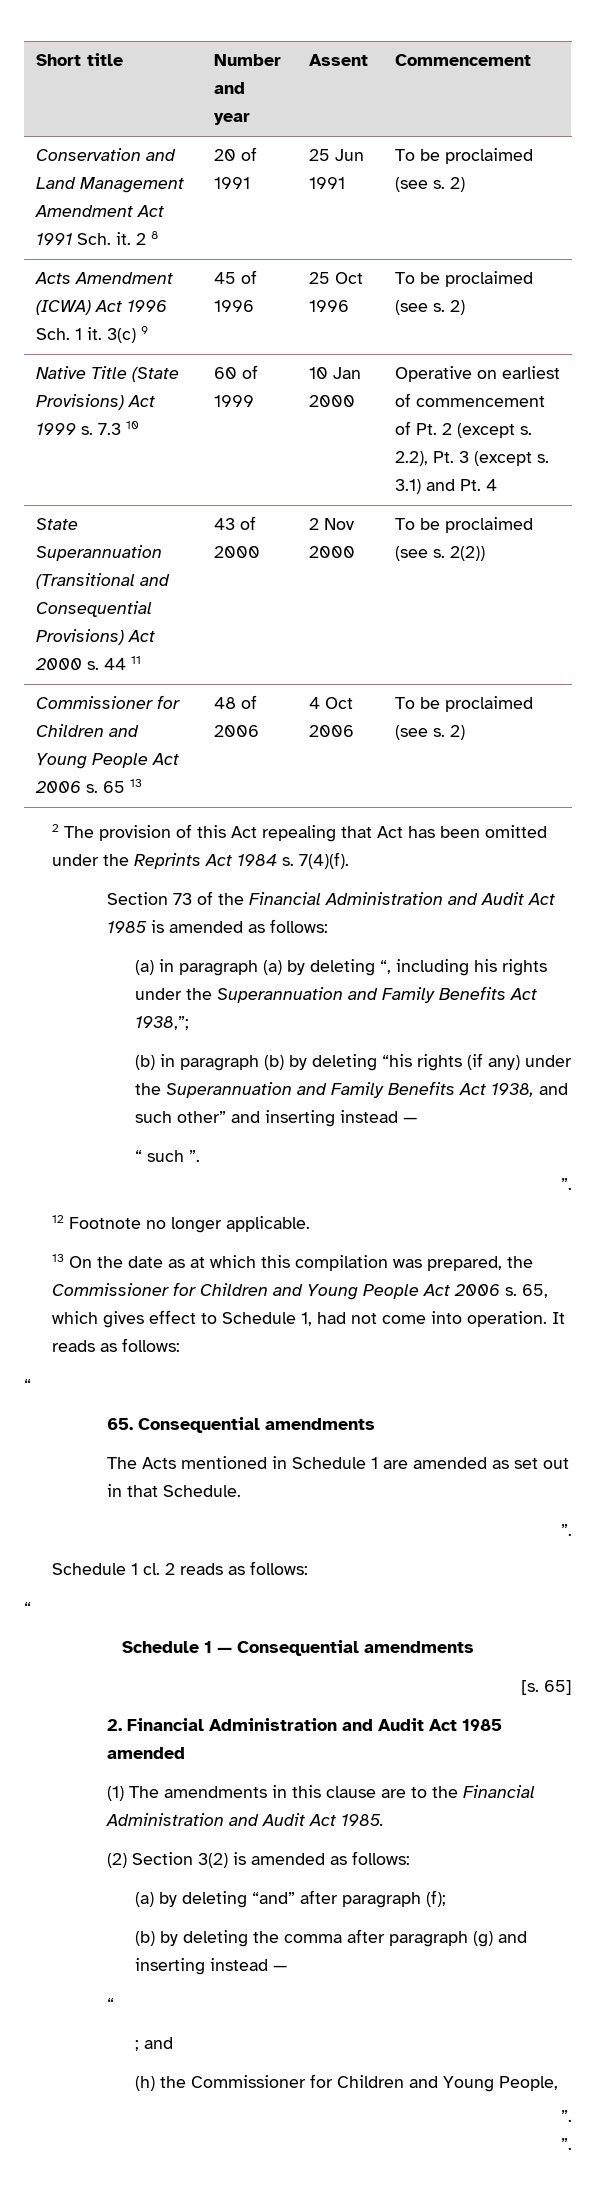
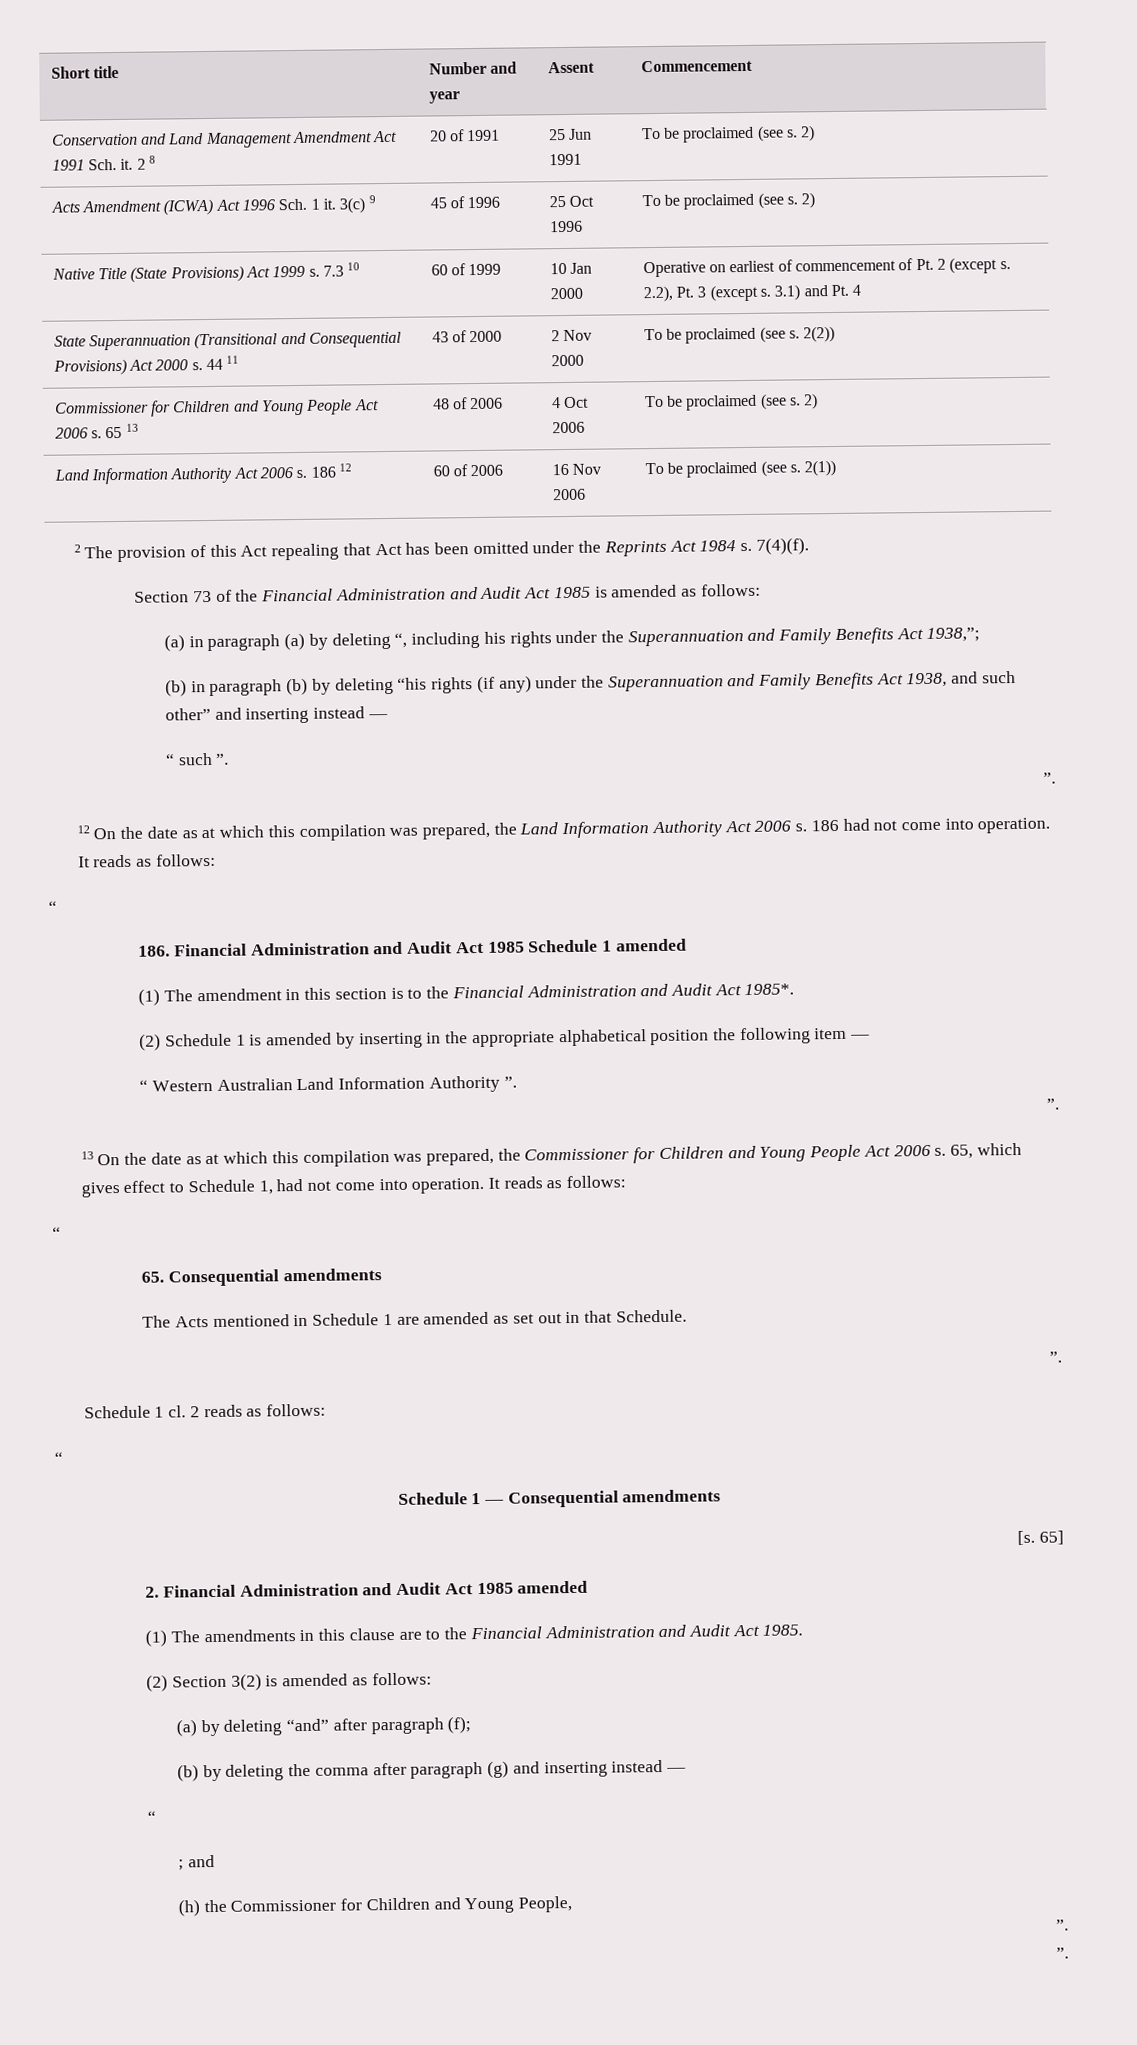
(465, 732) none -> [53,463,352,485] [432,464,504,477] [551,463,601,476] [552,488,586,501] [644,459,837,478] // Land Information Authority Act 2006 s. 186 12 | 60 of 2006 | 16 Nov 2006 | To be proclaimed (see s. 2(1))
[68,1216,310,1233] Footnote no longer applicable. -> [93,817,1051,841] [77,853,216,868] [48,900,57,913] [138,938,687,957] [138,983,795,1006] [139,1027,871,1051] [139,1075,517,1093] [1046,1098,1060,1110] On the date as at which this compilation was prepared, the Land Information Authority Act 2006 s. 186 had not come into operation. It reads as follows: // “ // 186. Financial Administration and Audit Act 1985 Schedule 1 amended // (1) The amendment in this section is to the Financial Administration and Audit Act 1985*. // (2) Schedule 1 is amended by inserting in the appropriate alphabetical position the following item — // “ Western Australian Land Information Authority ”. // ”.

